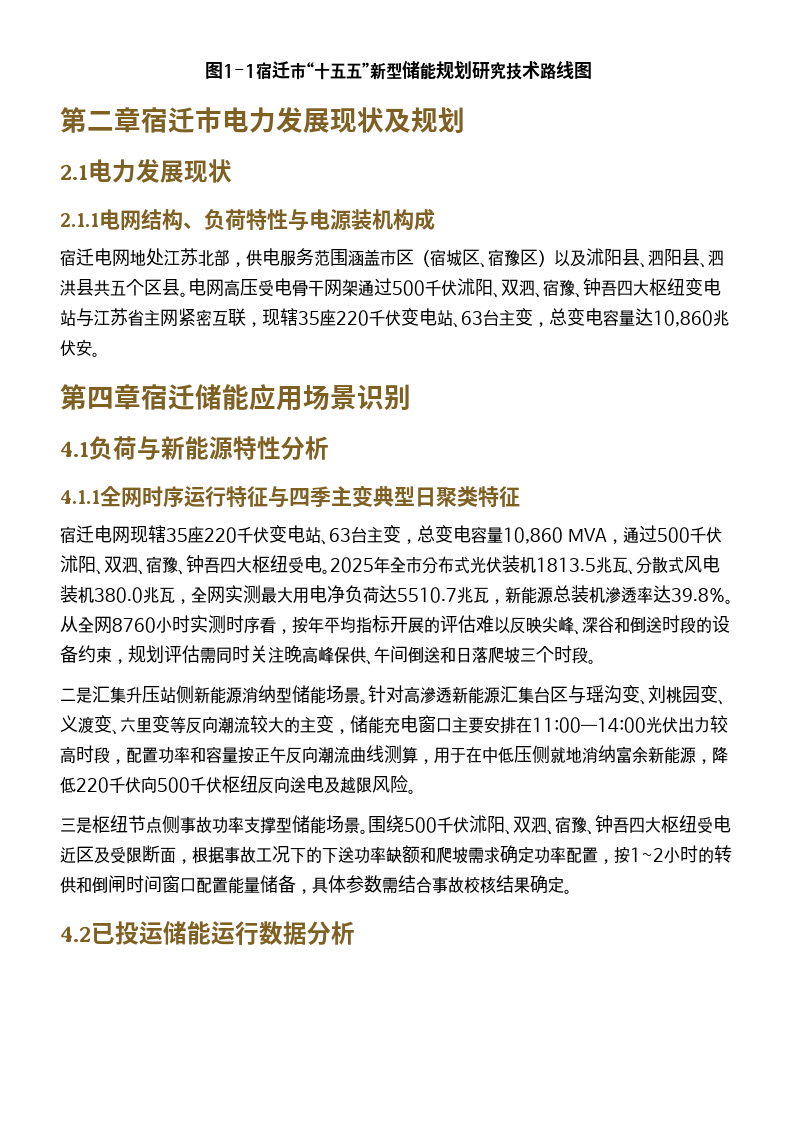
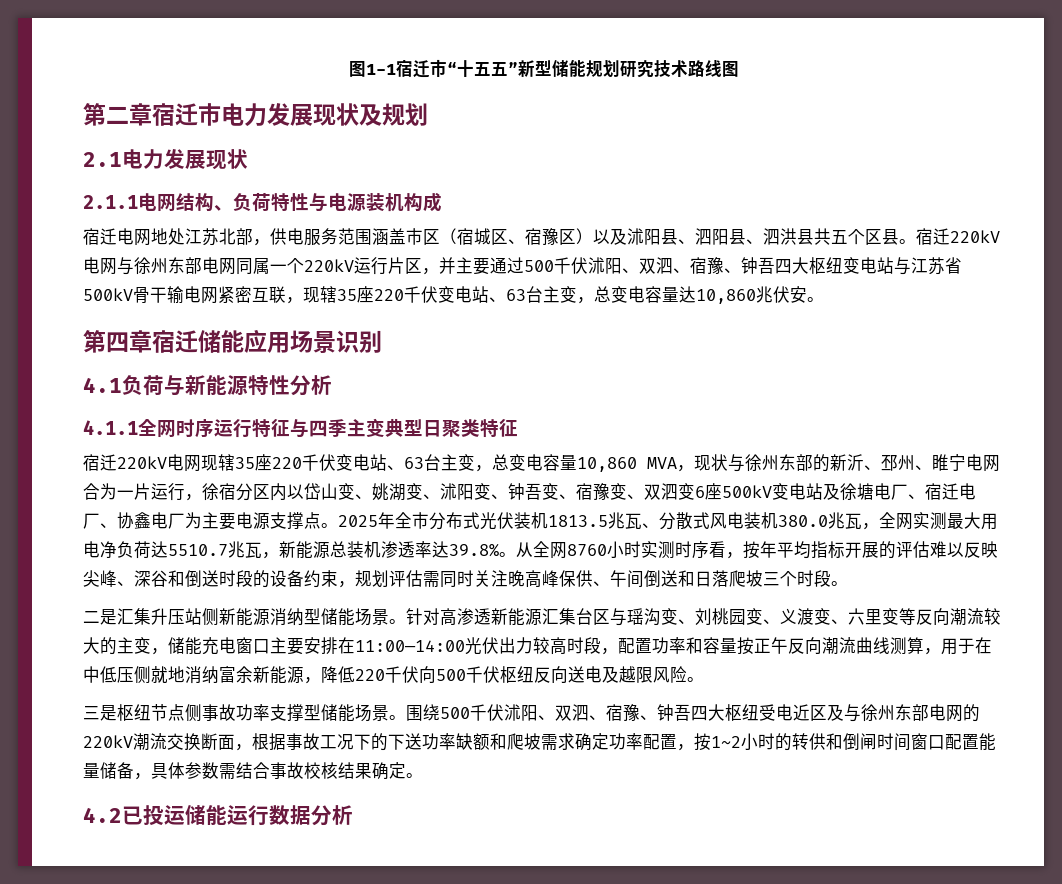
[188,278,358,297] 电网高压受电骨干网架 -> [916,228,1000,245] [83,257,490,275] 宿迁220kV电网与徐州东部电网同属一个220kV运行片区，并主要
[144,309,160,326] 主 -> [83,286,201,304] 500kV骨干输电
(94, 534) none -> [117,456,167,469] 220kV
[622,525,722,544] [60,555,322,575] 通过500千伏沭阳、双泗、宿豫、钟吾四大枢纽受电 -> [694,454,1000,472] [83,483,976,501] [83,512,321,530] 现状与徐州东部的新沂、邳州、睢宁电网合为一片运行，徐宿分区内以岱山变、姚湖变、沭阳变、钟吾变、宿豫变、双泗变6座500kV变电站及徐塘电厂、宿迁电厂、协鑫电厂为主要电源支撑点
[110,846,142,864] 受限 -> [844,704,980,722] [83,733,201,751] 与徐州东部电网的220kV潮流交换

